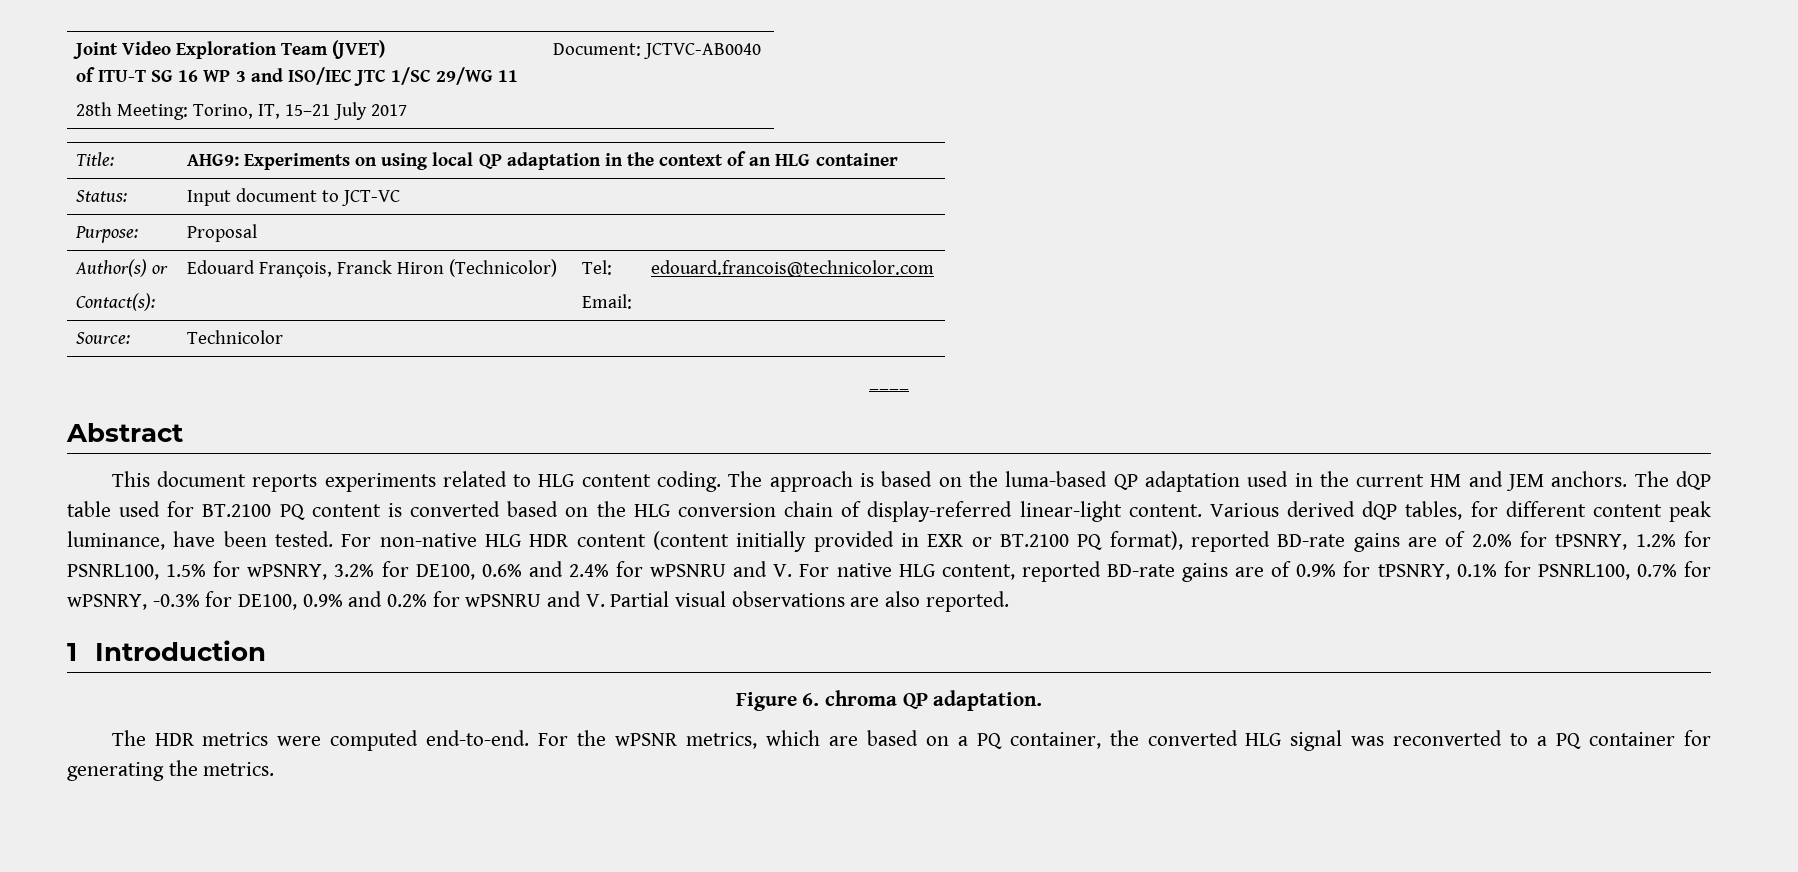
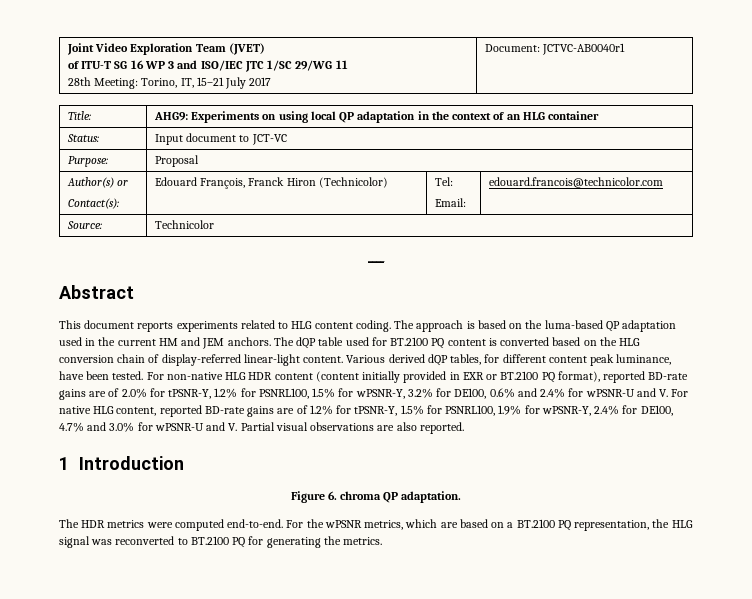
[643,43,761,59] JCTVC-AB0040 -> [542,43,626,55] JCTVC-AB0040r1
[1555,534,1628,550] tPSNRY, -> [168,389,212,399] tPSNR-Y,
[247,564,328,580] wPSNRY, -> [355,389,405,399] wPSNR-Y,
[650,564,727,577] wPSNRU -> [585,389,635,397] wPSNR-U
[1296,561,1711,580] [67,591,542,610] 0.9% for tPSNRY, 0.1% for PSNRL100, 0.7% for wPSNRY, -0.3% for DE100, 0.9% and 0.2% for wPSNRU -> [309,405,673,416] [59,422,204,432] 1.2% for tPSNR-Y, 1.5% for PSNRL100, 1.9% for wPSNR-Y, 2.4% for DE100, 4.7% and 3.0% for wPSNR-U
[976,730,1238,749] PQ container, the converted -> [516,519,670,531] BT.2100 PQ representation, the
[1537,732,1676,749] a PQ container -> [190,536,246,548] BT.2100 PQ

